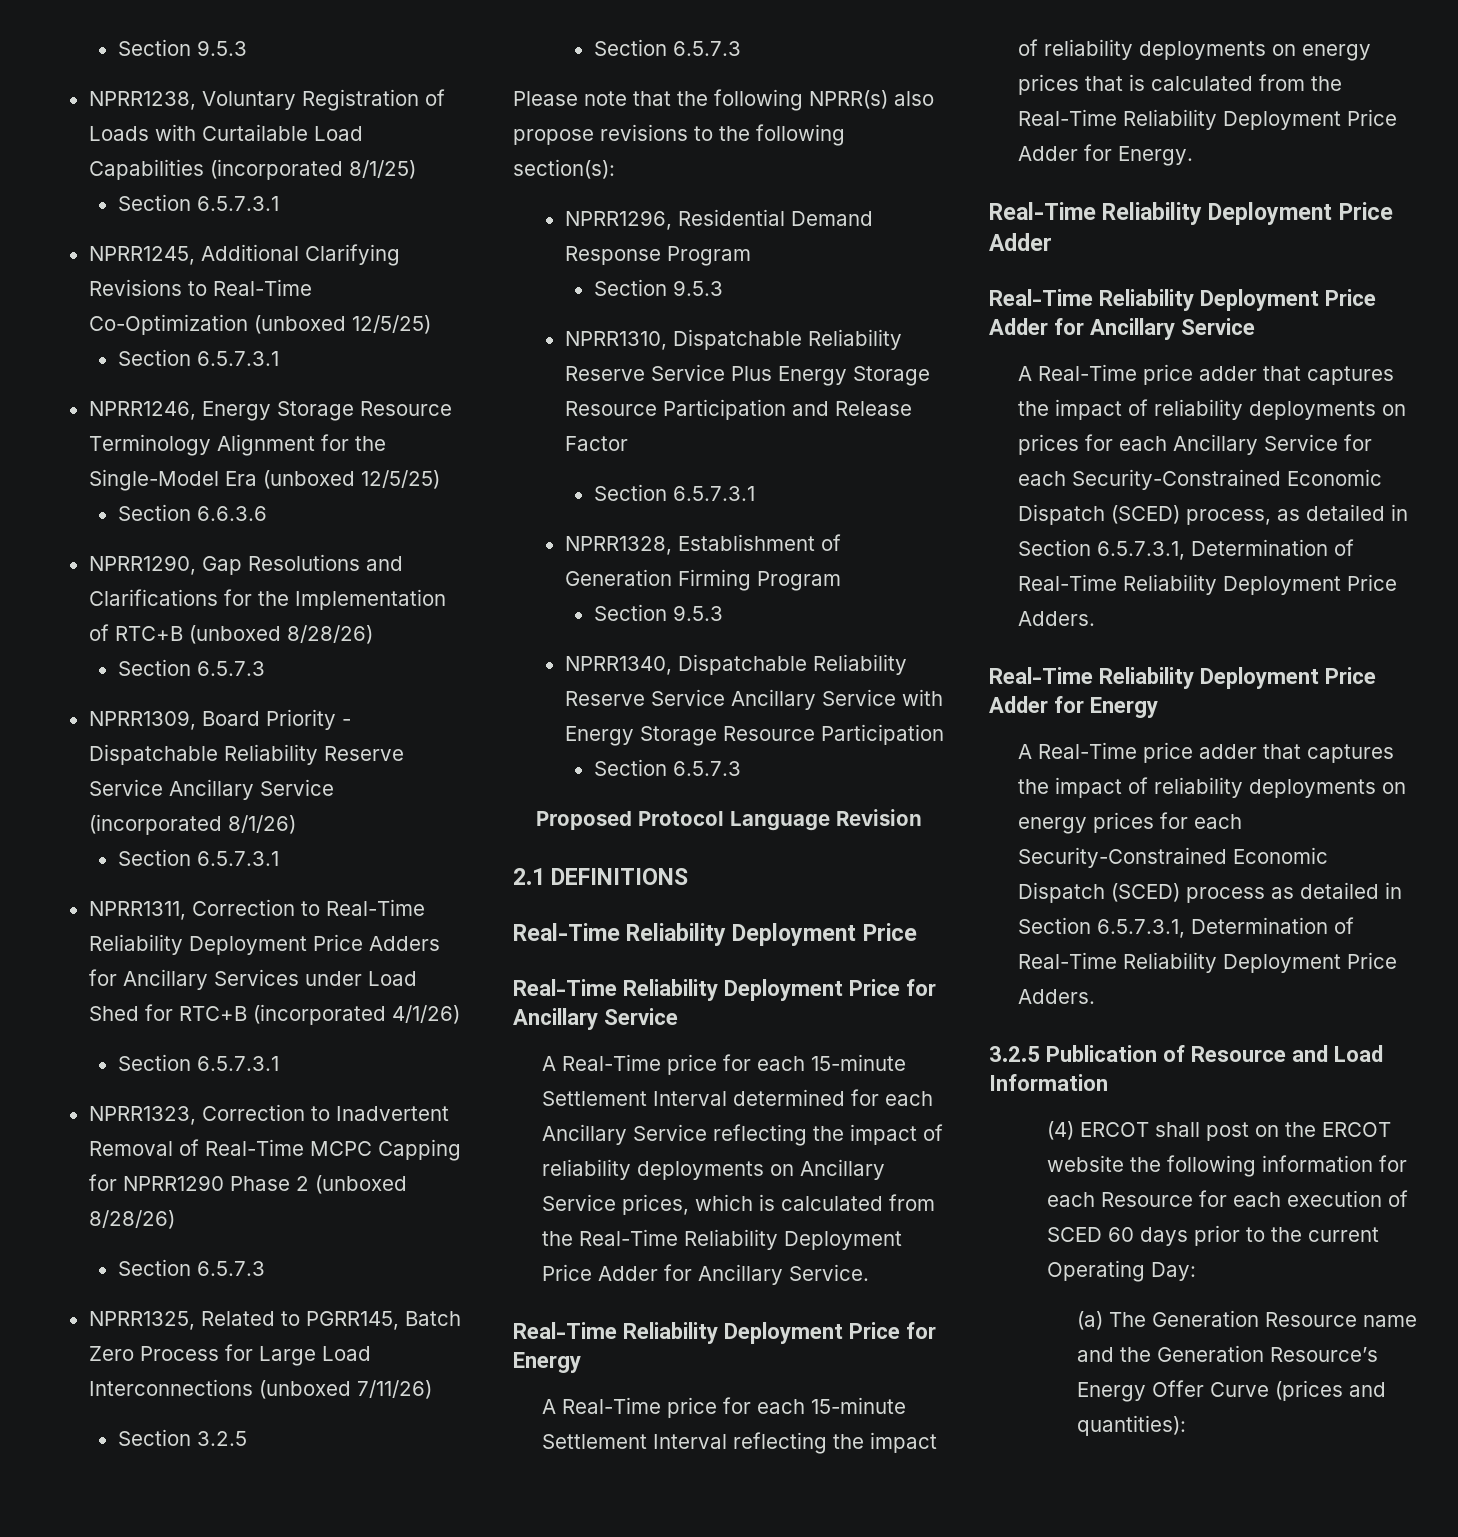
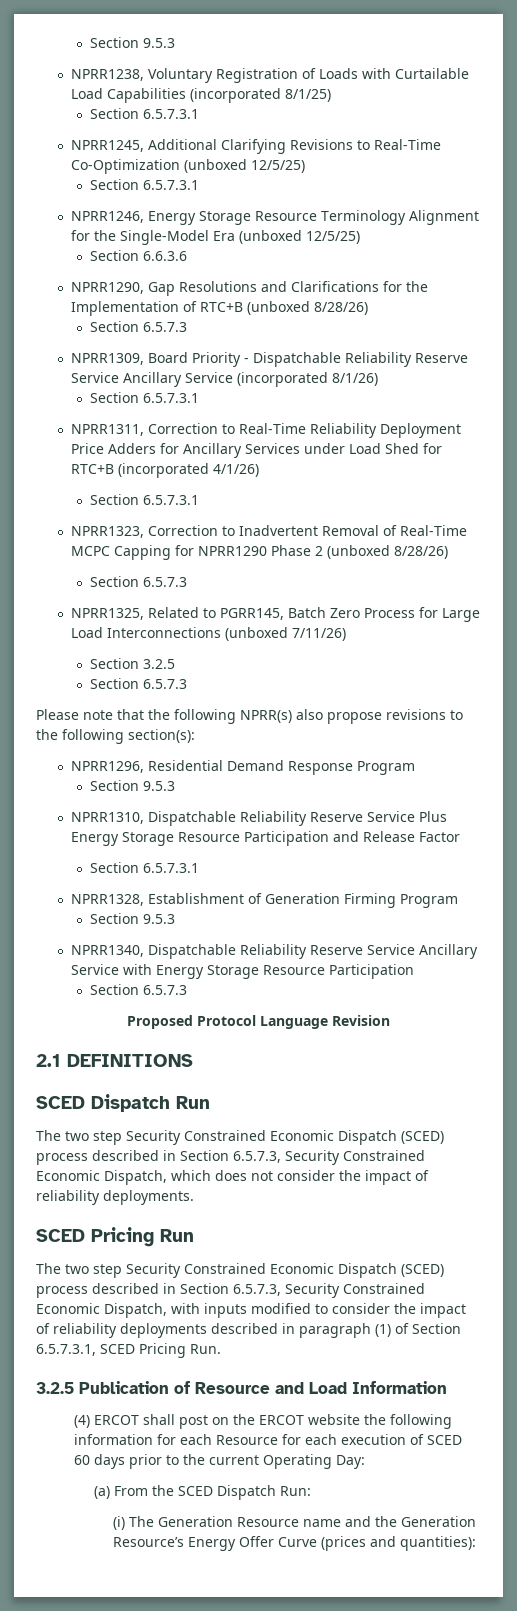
[513,923,917,946] [513,979,936,1001] [513,1008,678,1030] [542,1054,907,1075] [542,1089,934,1106] [542,1124,944,1146] [542,1159,886,1180] [542,1194,936,1215] [542,1229,903,1250] [542,1264,870,1285] [513,1322,936,1344] [513,1352,581,1373] [542,1397,907,1418] [542,1432,938,1454] [1018,39,1372,61] [1018,74,1343,95] [1018,109,1398,130] [1018,144,1194,166] [989,202,1393,225] [989,233,1052,251] [989,289,1376,311] [989,318,1255,340] [1018,364,1395,385] [1018,399,1407,420] [1018,434,1373,455] [1018,469,1383,490] [1018,504,1409,525] [1018,539,1355,560] [1018,574,1398,595] [1018,611,1096,626] [989,667,1376,689] [989,696,1158,718] [1018,742,1395,763] [1018,777,1407,798] [1018,812,1243,834] [1018,847,1329,868] [1018,882,1403,903] [1018,917,1355,938] [1018,952,1398,973] [1018,989,1096,1004] Real-Time Reliability Deployment Price // Real-Time Reliability Deployment Price for Ancillary Service // A Real-Time price for each 15-minute Settlement Interval determined for each Ancillary Service reflecting the impact of reliability deployments on Ancillary Service prices, which is calculated from the Real-Time Reliability Deployment Price Adder for Ancillary Service. // Real-Time Reliability Deployment Price for Energy // A Real-Time price for each 15-minute Settlement Interval reflecting the impact of reliability deployments on energy prices that is calculated from the Real-Time Reliability Deployment Price Adder for Energy. // Real-Time Reliability Deployment Price Adder // Real-Time Reliability Deployment Price Adder for Ancillary Service // A Real-Time price adder that captures the impact of reliability deployments on prices for each Ancillary Service for each Security-Constrained Economic Dispatch (SCED) process, as detailed in Section 6.5.7.3.1, Determination of Real-Time Reliability Deployment Price Adders. // Real-Time Reliability Deployment Price Adder for Energy // A Real-Time price adder that captures the impact of reliability deployments on energy prices for each Security-Constrained Economic Dispatch (SCED) process as detailed in Section 6.5.7.3.1, Determination of Real-Time Reliability Deployment Price Adders. -> [36,1094,210,1112] [36,1130,444,1145] [36,1150,425,1165] [36,1170,429,1185] [36,1190,194,1205] [36,1227,194,1247] [36,1263,444,1278] [36,1283,425,1298] [36,1303,466,1318] [36,1323,461,1338] [36,1343,221,1358] SCED Dispatch Run // The two step Security Constrained Economic Dispatch (SCED) process described in Section 6.5.7.3, Security Constrained Economic Dispatch, which does not consider the impact of reliability deployments. // SCED Pricing Run // The two step Security Constrained Economic Dispatch (SCED) process described in Section 6.5.7.3, Security Constrained Economic Dispatch, with inputs modified to consider the impact of reliability deployments described in paragraph (1) of Section 6.5.7.3.1, SCED Pricing Run.
(1103, 1320) none -> [113,1485,311,1500] [112,1516,125,1530] From the SCED Dispatch Run: // (i)

